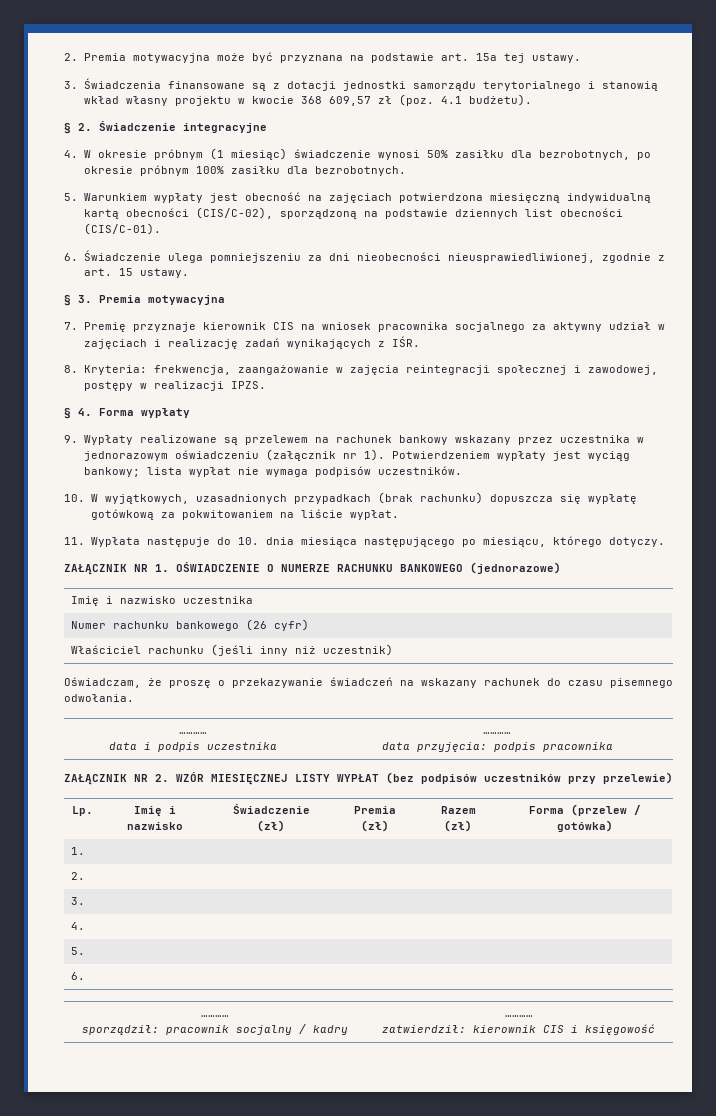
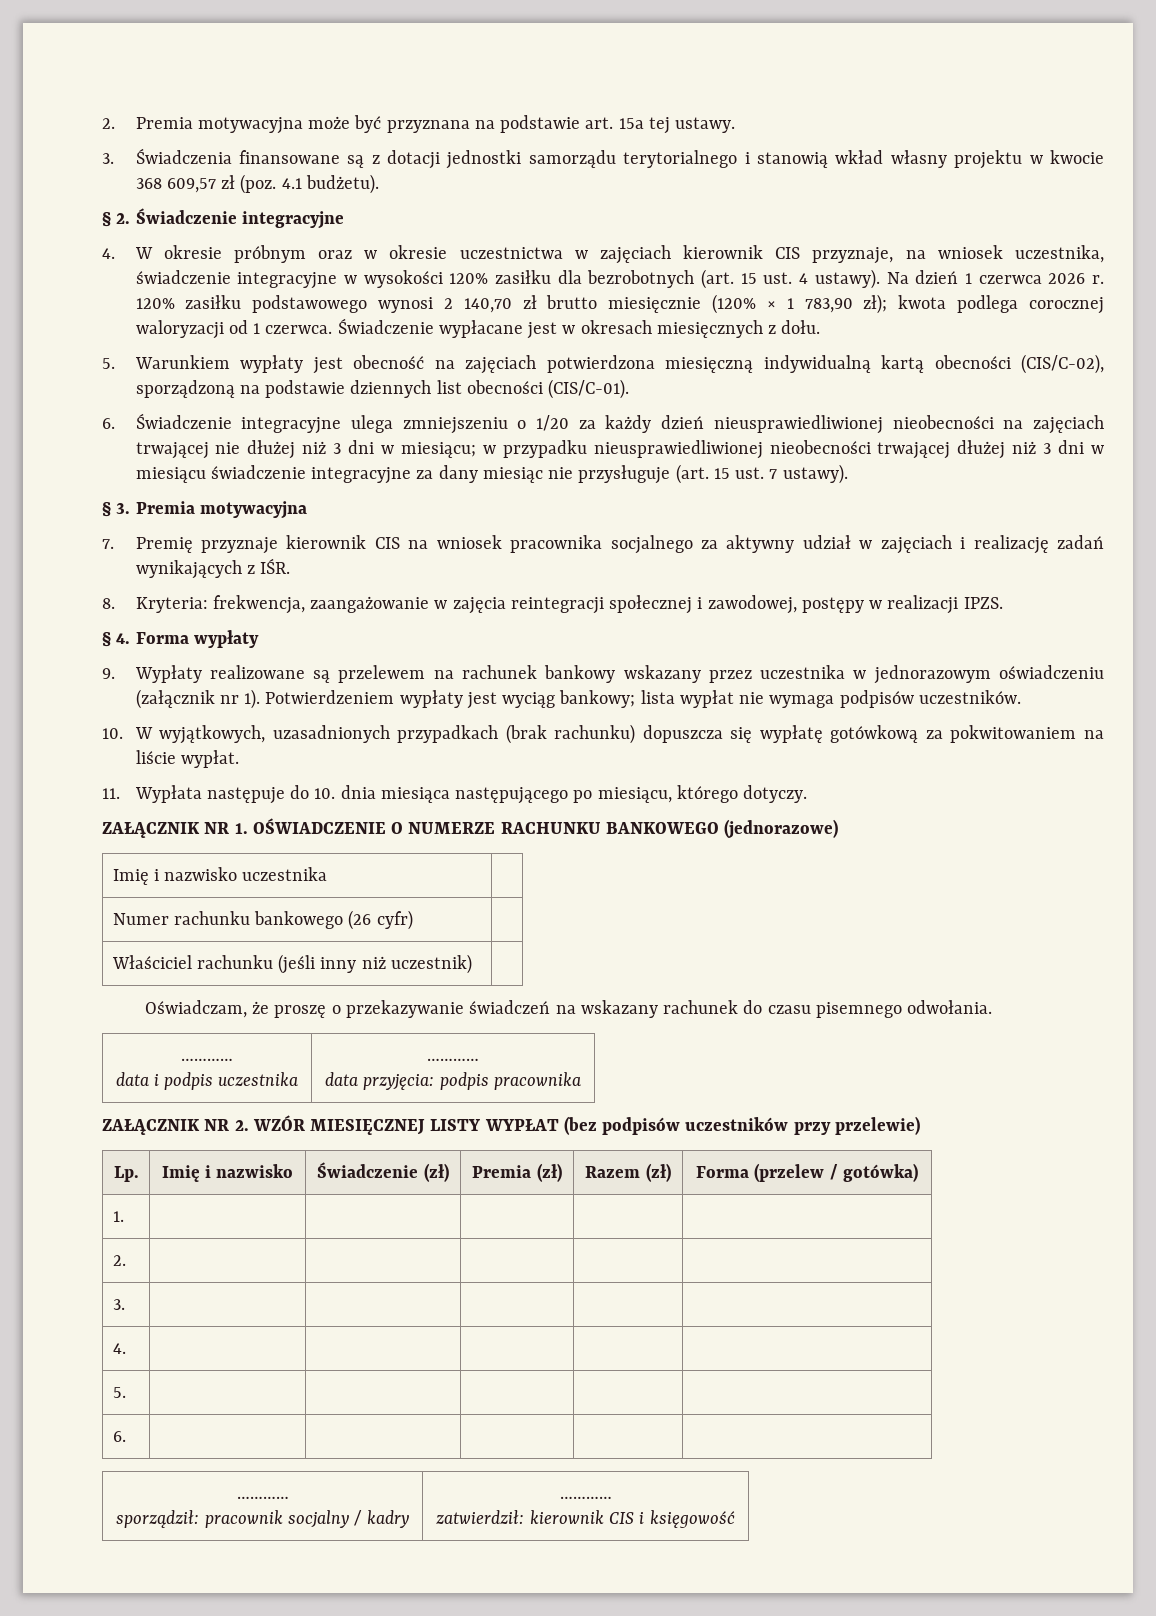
[209,148,651,160] [83,165,406,176] (1 miesiąc) świadczenie wynosi 50% zasiłku dla bezrobotnych, po okresie próbnym 100% zasiłku dla bezrobotnych. -> [318,245,1105,264] [135,269,1104,289] [135,294,1104,314] [135,318,821,339] oraz w okresie uczestnictwa w zajęciach kierownik CIS przyznaje, na wniosek uczestnika, świadczenie integracyjne w wysokości 120% zasiłku dla bezrobotnych (art. 15 ust. 4 ustawy). Na dzień 1 czerwca 2026 r. 120% zasiłku podstawowego wynosi 2 140,70 zł brutto miesięcznie (120% × 1 783,90 zł); kwota podlega corocznej waloryzacji od 1 czerwca. Świadczenie wypłacane jest w okresach miesięcznych z dołu.
[167,252,665,263] [83,268,189,278] ulega pomniejszeniu za dni nieobecności nieusprawiedliwionej, zgodnie z art. 15 ustawy. -> [241,415,1104,434] [135,440,1105,459] [135,464,848,484] integracyjne ulega zmniejszeniu o 1/20 za każdy dzień nieusprawiedliwionej nieobecności na zajęciach trwającej nie dłużej niż 3 dni w miesiącu; w przypadku nieusprawiedliwionej nieobecności trwającej dłużej niż 3 dni w miesiącu świadczenie integracyjne za dany miesiąc nie przysługuje (art. 15 ust. 7 ustawy).

